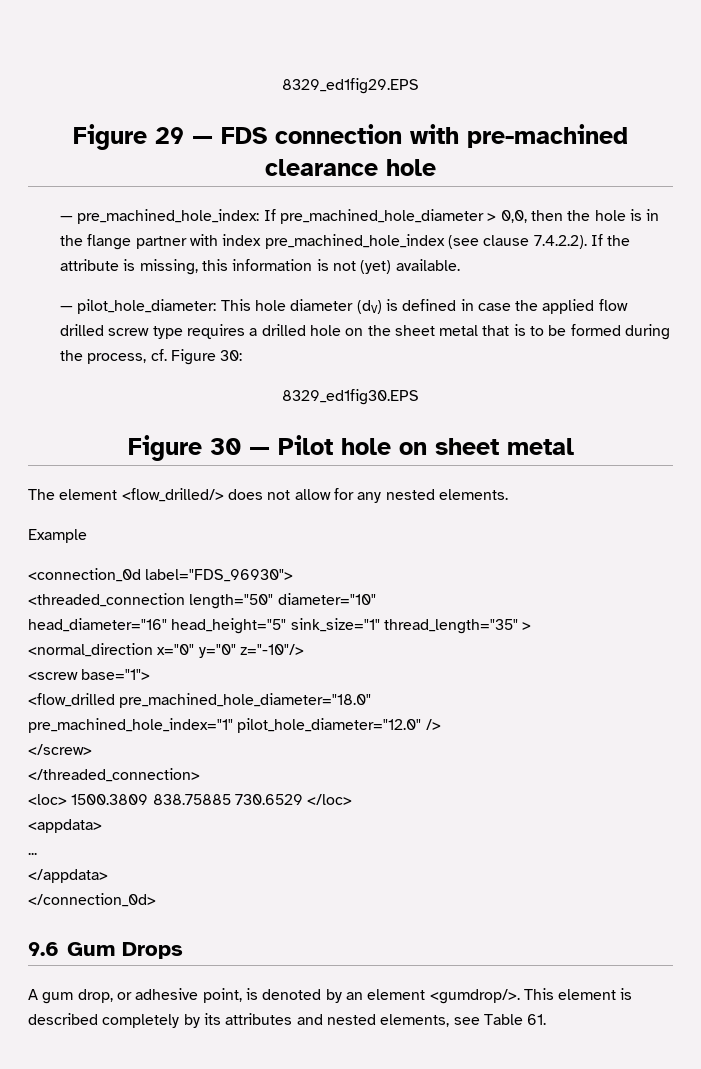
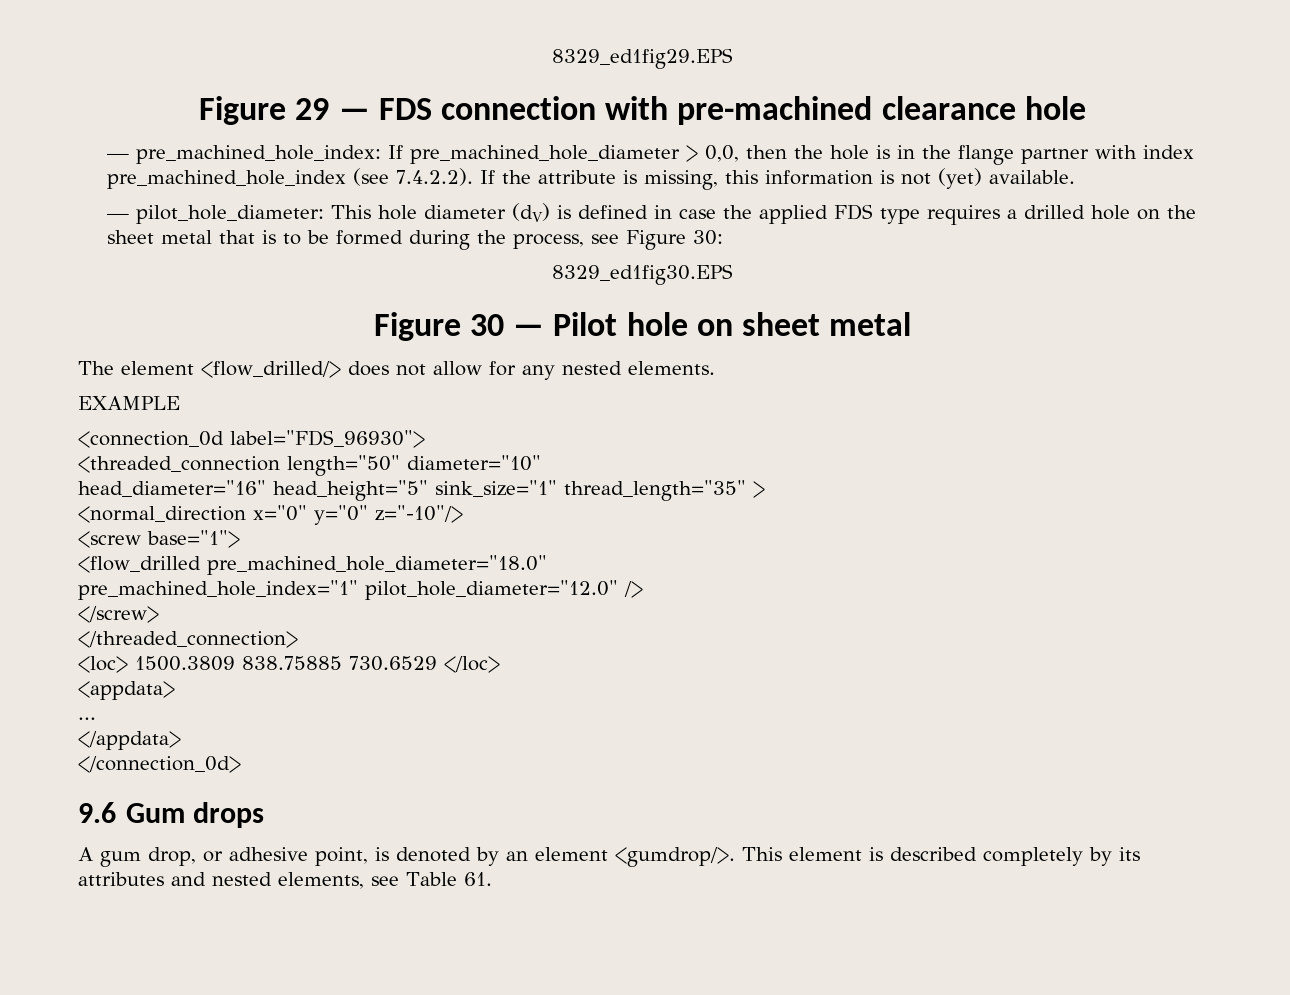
[483,235,530,246] clause -> (390, 177) none
[598,299,628,311] [59,324,150,336] flow drilled screw -> [834,204,874,220] FDS
[150,349,167,361] cf. -> [591,234,620,244] see
[28,529,87,543] Example -> [78,396,180,410] EXAMPLE
[122,942,183,959] Drops -> [193,802,265,828] drops

